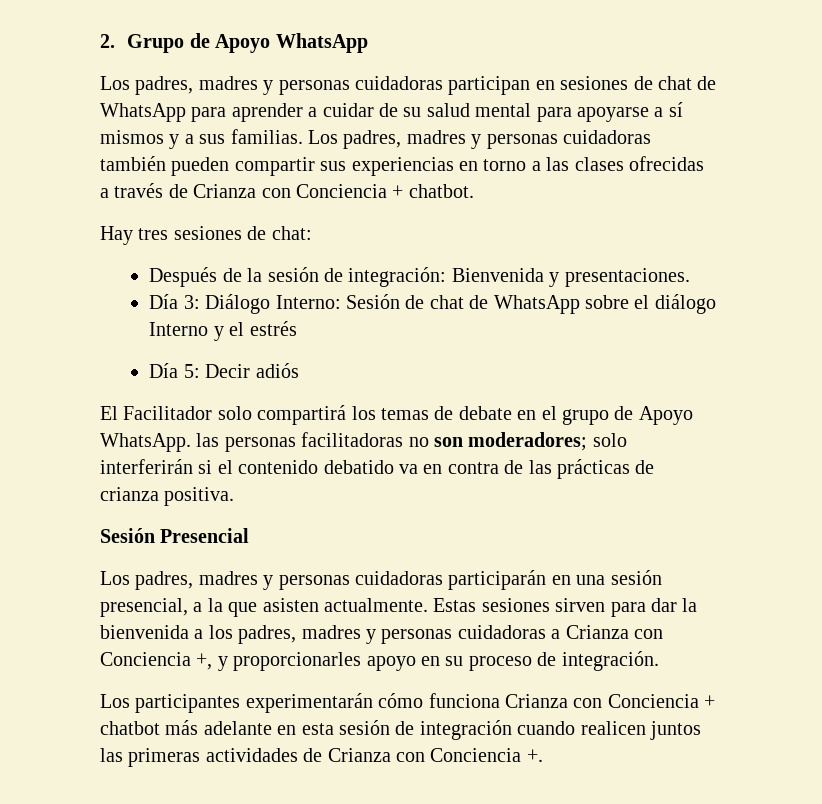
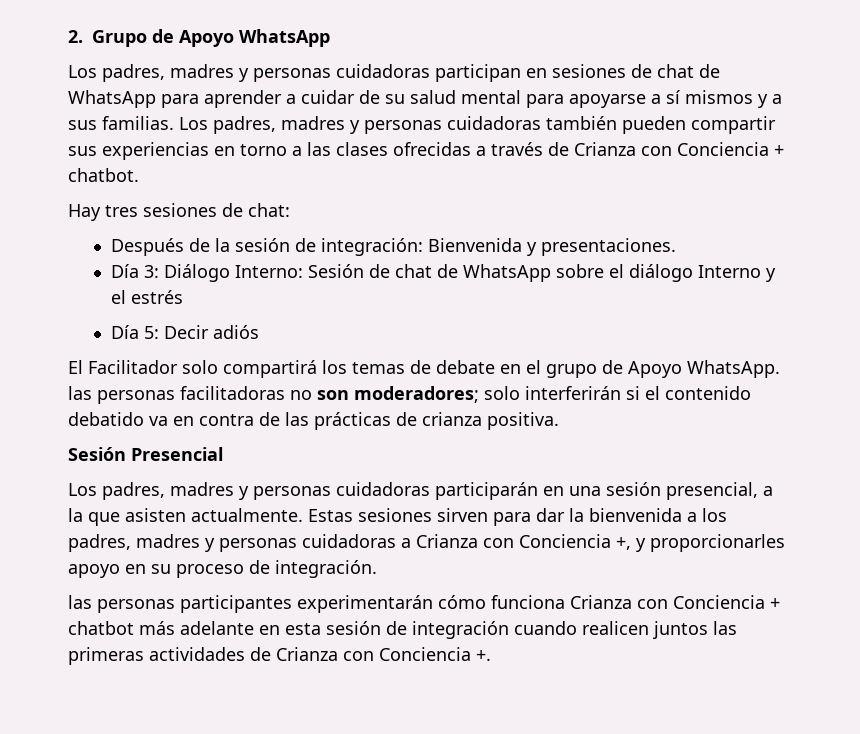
[100,694,130,708] Los -> [68,595,175,613] las personas

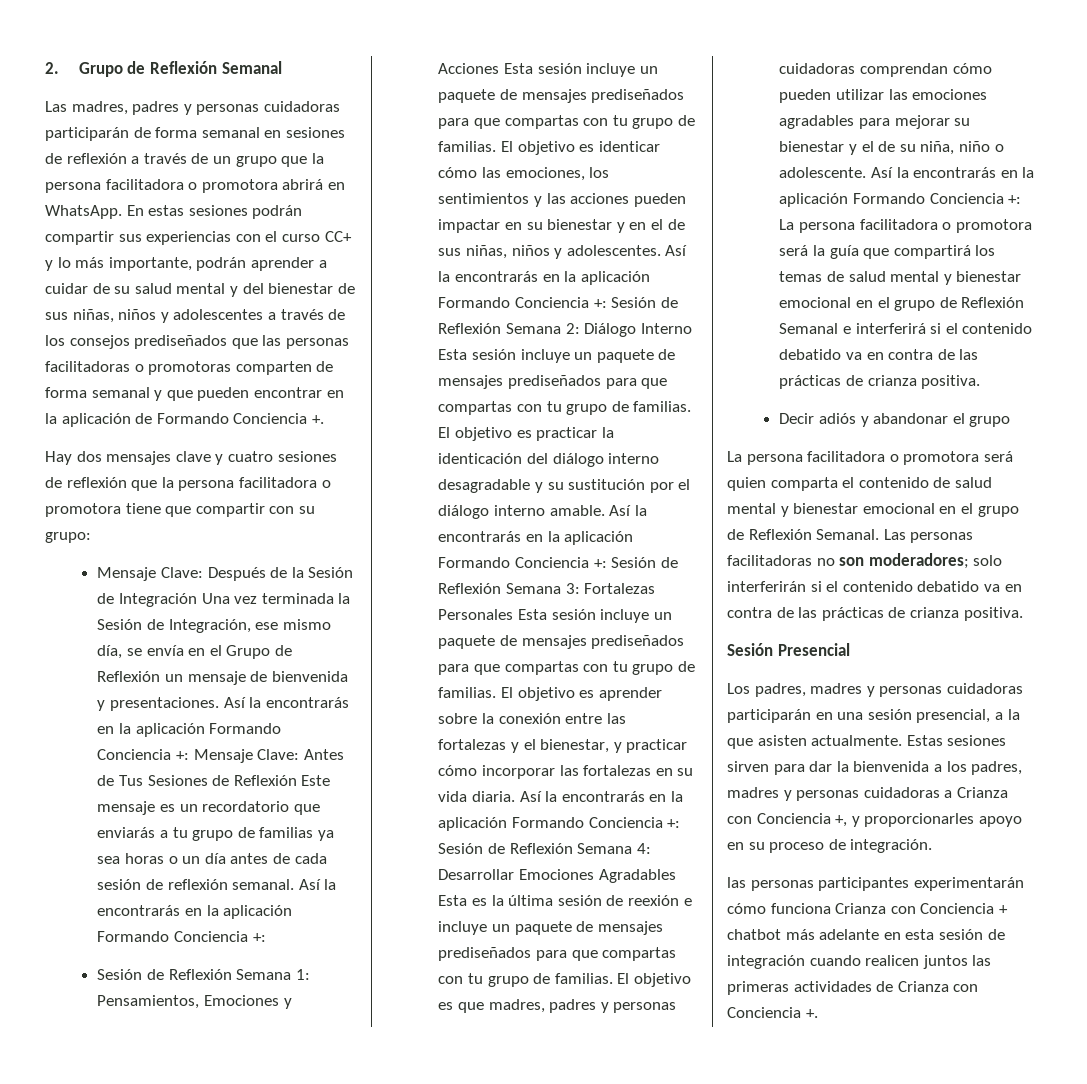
[179,29,330,47] [68,64,720,82] [68,90,199,108] Apoyo WhatsApp // Los padres, madres y personas cuidadoras participan en sesiones de chat de WhatsApp para -> [149,61,282,74] [45,101,340,115] [45,127,345,141] [45,153,324,167] [45,179,345,193] [45,205,303,219] [45,231,352,245] [45,257,247,271] Reflexión Semanal // Las madres, padres y personas cuidadoras participarán de forma semanal en sesiones de reflexión a través de un grupo que la persona facilitadora o promotora abrirá en WhatsApp. En estas sesiones podrán compartir sus experiencias con el curso CC+ y lo más importante, podrán
[526,90,782,108] [68,116,776,134] [68,142,784,160] [68,168,139,182] [68,203,290,221] [110,238,676,256] [110,264,776,282] [110,290,183,304] [110,325,259,339] [68,360,780,378] [68,386,92,400] para apoyarse a sí mismos y a sus familias. Los padres, madres y personas cuidadoras también pueden compartir sus experiencias en torno a las clases ofrecidas a través de Crianza con Conciencia + chatbot. // Hay tres sesiones de chat: // Después de la sesión de integración: Bienvenida y presentaciones. // Día 3: Diálogo Interno: Sesión de chat de WhatsApp sobre el diálogo Interno y el estrés // Día 5: Decir adiós // El Facilitador solo compartirá los temas de debate en el grupo de Apoyo WhatsApp. las -> [229,283,355,297] [45,309,346,323] [45,335,349,349] [45,361,334,375] [45,387,344,401] [45,413,324,427] [45,451,337,465] [45,477,331,491] [45,503,315,517] [45,532,91,543] [97,567,354,581] [97,593,351,607] [97,619,331,633] [97,645,292,659] [97,671,348,685] [97,697,349,711] [97,723,282,737] [97,749,344,763] [97,775,331,786] [97,801,320,815] [97,827,334,841] [97,853,327,864] [97,879,337,890] [97,905,293,919] [97,931,266,942] [97,969,310,980] [97,995,292,1009] [438,63,658,77] [438,89,685,103] [438,115,695,129] [438,141,660,155] [438,167,610,181] [438,193,686,207] [438,219,685,233] [438,245,688,259] [438,271,650,285] [438,297,678,308] [438,323,692,337] [438,349,676,363] [438,375,668,389] [438,401,692,415] [438,427,614,441] [438,453,660,467] [438,479,691,493] [438,505,647,519] [438,531,634,545] [438,557,678,568] [438,583,656,594] [438,609,672,623] [438,635,685,649] [438,661,695,675] [438,687,662,701] [438,713,626,724] [438,739,688,753] [438,765,694,779] [438,791,683,802] [438,817,681,831] [438,843,651,854] [438,869,676,883] [438,895,692,906] [438,921,663,935] [438,947,677,961] [438,973,691,987] [438,999,677,1013] [779,63,992,77] [779,89,988,103] [779,115,971,129] [779,141,1004,155] [779,167,1035,178] [779,193,1022,207] [779,219,1032,233] [779,245,996,259] [779,271,1022,285] [779,297,1025,311] [779,323,1033,334] [779,349,979,360] [779,375,981,389] [779,413,1011,427] [727,451,1013,465] [727,477,992,491] [727,503,1019,517] [727,529,906,540] y del bienestar de sus niñas, niños y adolescentes a través de los consejos prediseñados que las personas facilitadoras o promotoras comparten de forma semanal y que pueden encontrar en la aplicación de Formando Conciencia +. // Hay dos mensajes clave y cuatro sesiones de reflexión que la persona facilitadora o promotora tiene que compartir con su grupo: // Mensaje Clave: Después de la Sesión de Integración Una vez terminada la Sesión de Integración, ese mismo día, se envía en el Grupo de Reflexión un mensaje de bienvenida y presentaciones. Así la encontrarás en la aplicación Formando Conciencia +: Mensaje Clave: Antes de Tus Sesiones de Reflexión Este mensaje es un recordatorio que enviarás a tu grupo de familias ya sea horas o un día antes de cada sesión de reflexión semanal. Así la encontrarás en la aplicación Formando Conciencia +: // Sesión de Reflexión Semana 1: Pensamientos, Emociones y Acciones Esta sesión incluye un paquete de mensajes prediseñados para que compartas con tu grupo de familias. El objetivo es identicar cómo las emociones, los sentimientos y las acciones pueden impactar en su bienestar y en el de sus niñas, niños y adolescentes. Así la encontrarás en la aplicación Formando Conciencia +: Sesión de Reflexión Semana 2: Diálogo Interno Esta sesión incluye un paquete de mensajes prediseñados para que compartas con tu grupo de familias. El objetivo es practicar la identicación del diálogo interno desagradable y su sustitución por el diálogo interno amable. Así la encontrarás en la aplicación Formando Conciencia +: Sesión de Reflexión Semana 3: Fortalezas Personales Esta sesión incluye un paquete de mensajes prediseñados para que compartas con tu grupo de familias. El objetivo es aprender sobre la conexión entre las fortalezas y el bienestar, y practicar cómo incorporar las fortalezas en su vida diaria. Así la encontrarás en la aplicación Formando Conciencia +: Sesión de Reflexión Semana 4: Desarrollar Emociones Agradables Esta es la última sesión de reexión e incluye un paquete de mensajes prediseñados para que compartas con tu grupo de familias. El objetivo es que madres, padres y personas cuidadoras comprendan cómo pueden utilizar las emociones agradables para mejorar su bienestar y el de su niña, niño o adolescente. Así la encontrarás en la aplicación Formando Conciencia +: La persona facilitadora o promotora será la guía que compartirá los temas de salud mental y bienestar emocional en el grupo de Reflexión Semanal e interferirá si el contenido debatido va en contra de las prácticas de crianza positiva. // Decir adiós y abandonar el grupo // La persona facilitadora o promotora será quien comparta el contenido de salud mental y bienestar emocional en el grupo de Reflexión Semanal. Las

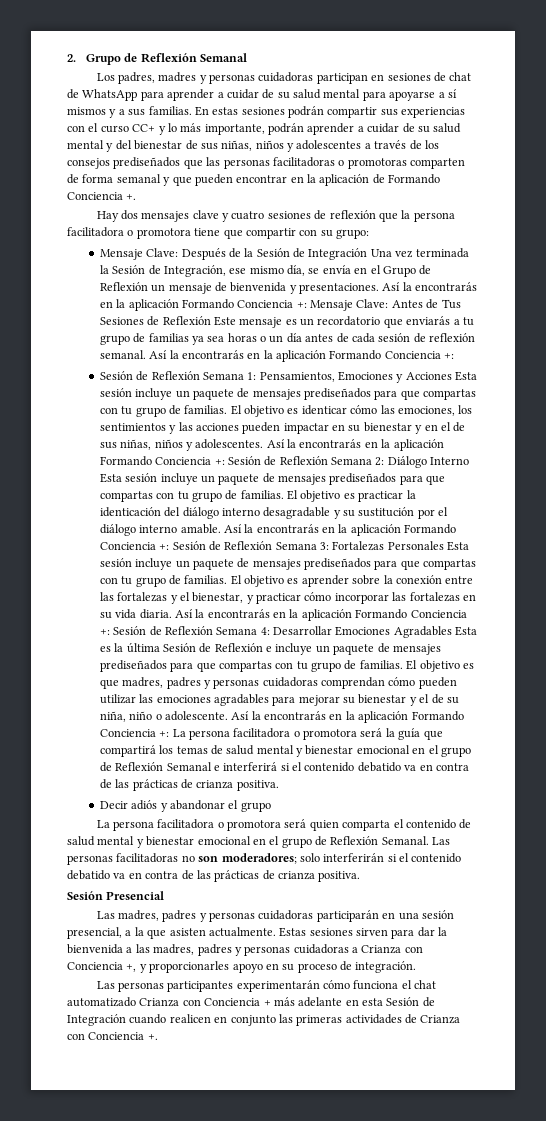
[45,101,340,115] [45,127,345,141] [45,153,324,167] [45,179,345,193] [45,205,122,219] Las madres, padres y personas cuidadoras participarán de forma semanal en sesiones de reflexión a través de un grupo que la persona facilitadora o promotora abrirá en WhatsApp. -> [96,72,472,84] [67,89,457,101] [67,106,192,118] Los padres, madres y personas cuidadoras participan en sesiones de chat de WhatsApp para aprender a cuidar de su salud mental para apoyarse a sí mismos y a sus familias.
[557,895,679,906] sesión de reexión -> [162,643,263,653] Sesión de Reflexión
[727,683,863,697] Los padres, madres -> [96,910,197,922] Las madres, padres
[946,761,1023,775] [727,787,779,798] los padres, madres -> [135,944,232,956] las madres, padres
[727,877,746,888] las -> [96,981,115,989] Las
(831, 908) none -> [401,980,437,989] [67,997,136,1007] el chat automatizado
[727,929,781,940] chatbot -> (271, 1003) none
[938,929,1005,940] [727,955,968,969] sesión de integración cuando realicen juntos -> [386,997,435,1007] [67,1014,276,1026] Sesión de Integración cuando realicen en conjunto

